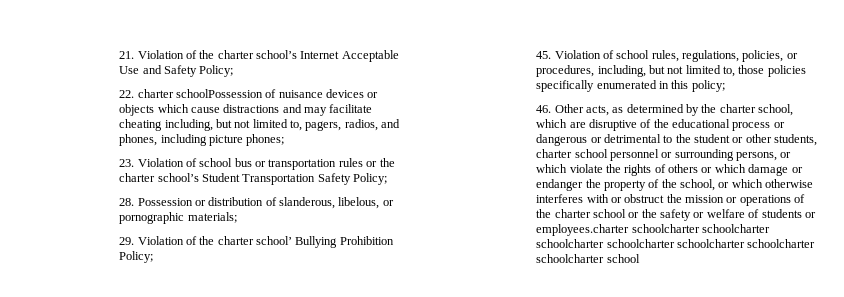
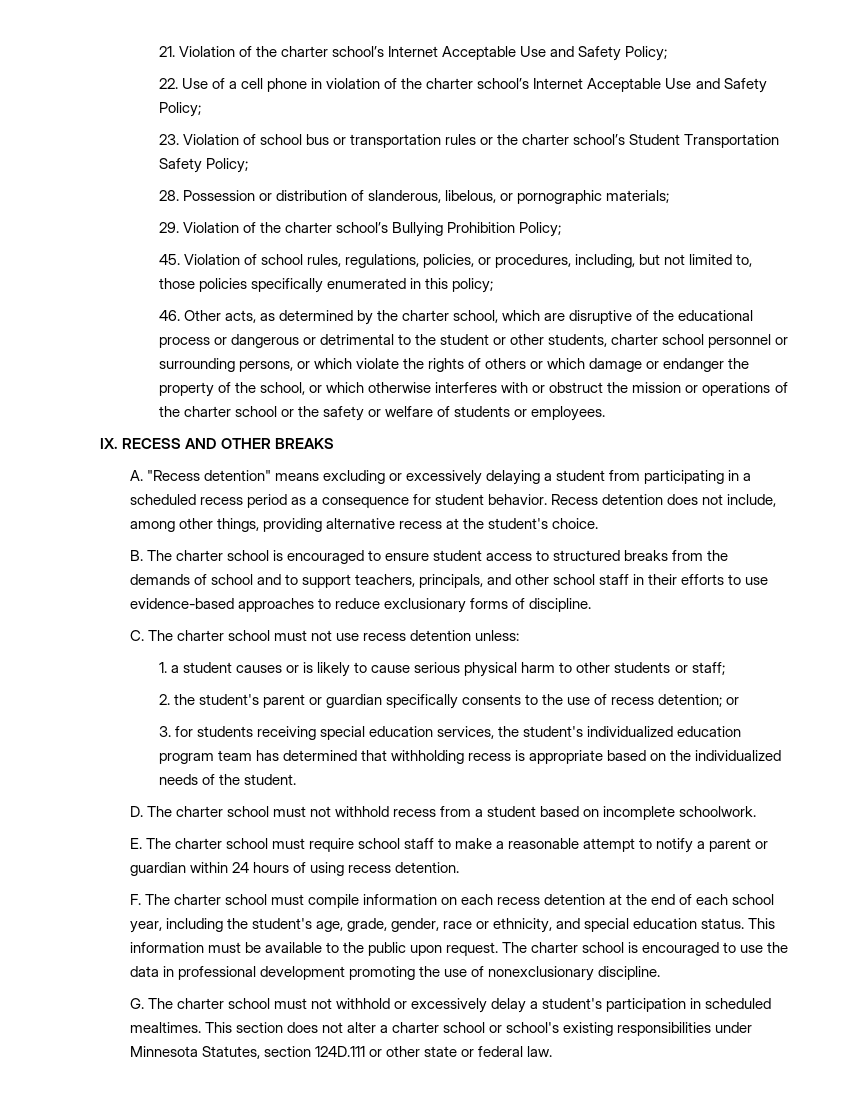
[137,89,379,98] [119,104,373,116] [119,119,401,131] [119,134,285,146] charter schoolPossession of nuisance devices or objects which cause distractions and may facilitate cheating including, but not limited to, pagers, radios, and phones, including picture phones; -> [181,78,767,93] [158,102,201,117] Use of a cell phone in violation of the charter school’s Internet Acceptable Use and Safety Policy;
[256,236,293,245] school’ -> [336,222,389,233] school’s
[536,224,770,236] [536,239,816,248] [536,254,640,263] employees.charter schoolcharter schoolcharter schoolcharter schoolcharter schoolcharter schoolcharter schoolcharter school -> [531,406,606,421] [100,438,334,449] [129,470,752,485] [129,494,777,508] [129,518,599,532] [129,550,729,564] [129,574,769,588] [129,598,591,613] [129,630,520,641] [158,662,725,677] [158,694,740,709] [158,726,742,740] [158,750,782,764] [158,774,296,785] [129,806,757,820] [129,838,769,853] [129,862,459,876] [129,894,775,908] [129,918,776,933] [129,942,789,956] [129,966,661,981] [129,998,772,1013] [129,1022,753,1036] [129,1046,553,1059] employees. // IX. RECESS AND OTHER BREAKS // A. "Recess detention" means excluding or excessively delaying a student from participating in a scheduled recess period as a consequence for student behavior. Recess detention does not include, among other things, providing alternative recess at the student's choice. // B. The charter school is encouraged to ensure student access to structured breaks from the demands of school and to support teachers, principals, and other school staff in their efforts to use evidence-based approaches to reduce exclusionary forms of discipline. // C. The charter school must not use recess detention unless: // 1. a student causes or is likely to cause serious physical harm to other students or staff; // 2. the student's parent or guardian specifically consents to the use of recess detention; or // 3. for students receiving special education services, the student's individualized education program team has determined that withholding recess is appropriate based on the individualized needs of the student. // D. The charter school must not withhold recess from a student based on incomplete schoolwork. // E. The charter school must require school staff to make a reasonable attempt to notify a parent or guardian within 24 hours of using recess detention. // F. The charter school must compile information on each recess detention at the end of each school year, including the student's age, grade, gender, race or ethnicity, and special education status. This information must be available to the public upon request. The charter school is encouraged to use the data in professional development promoting the use of nonexclusionary discipline. // G. The charter school must not withhold or excessively delay a student's participation in scheduled mealtimes. This section does not alter a charter school or school's existing responsibilities under Minnesota Statutes, section 124D.111 or other state or federal law.

